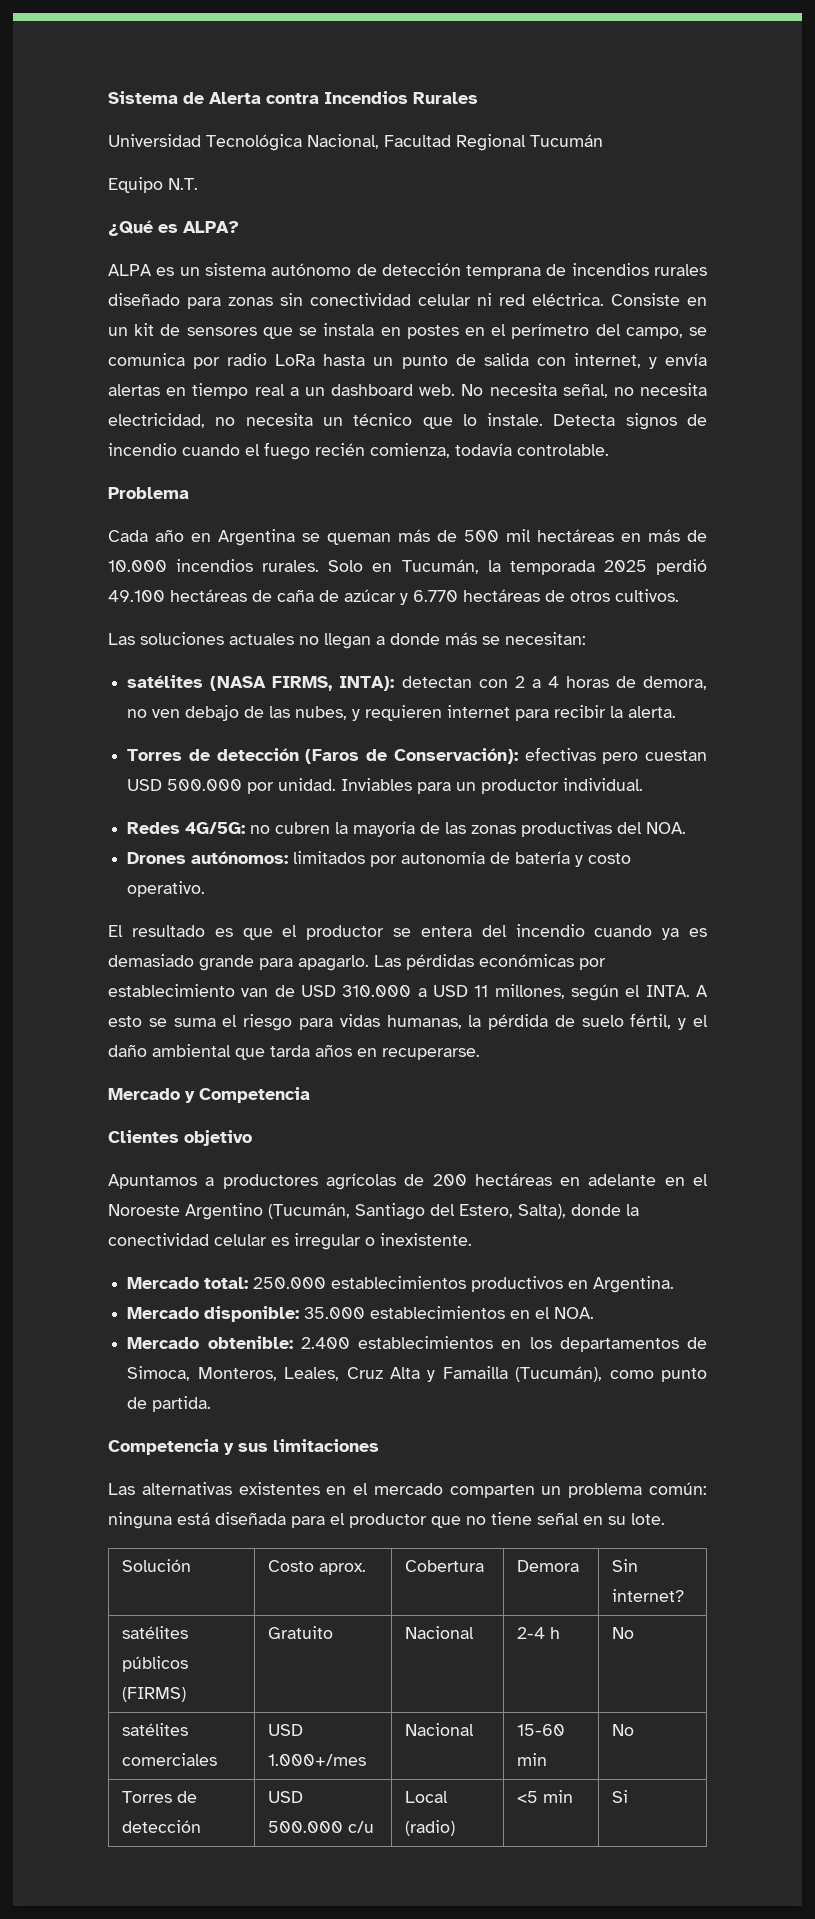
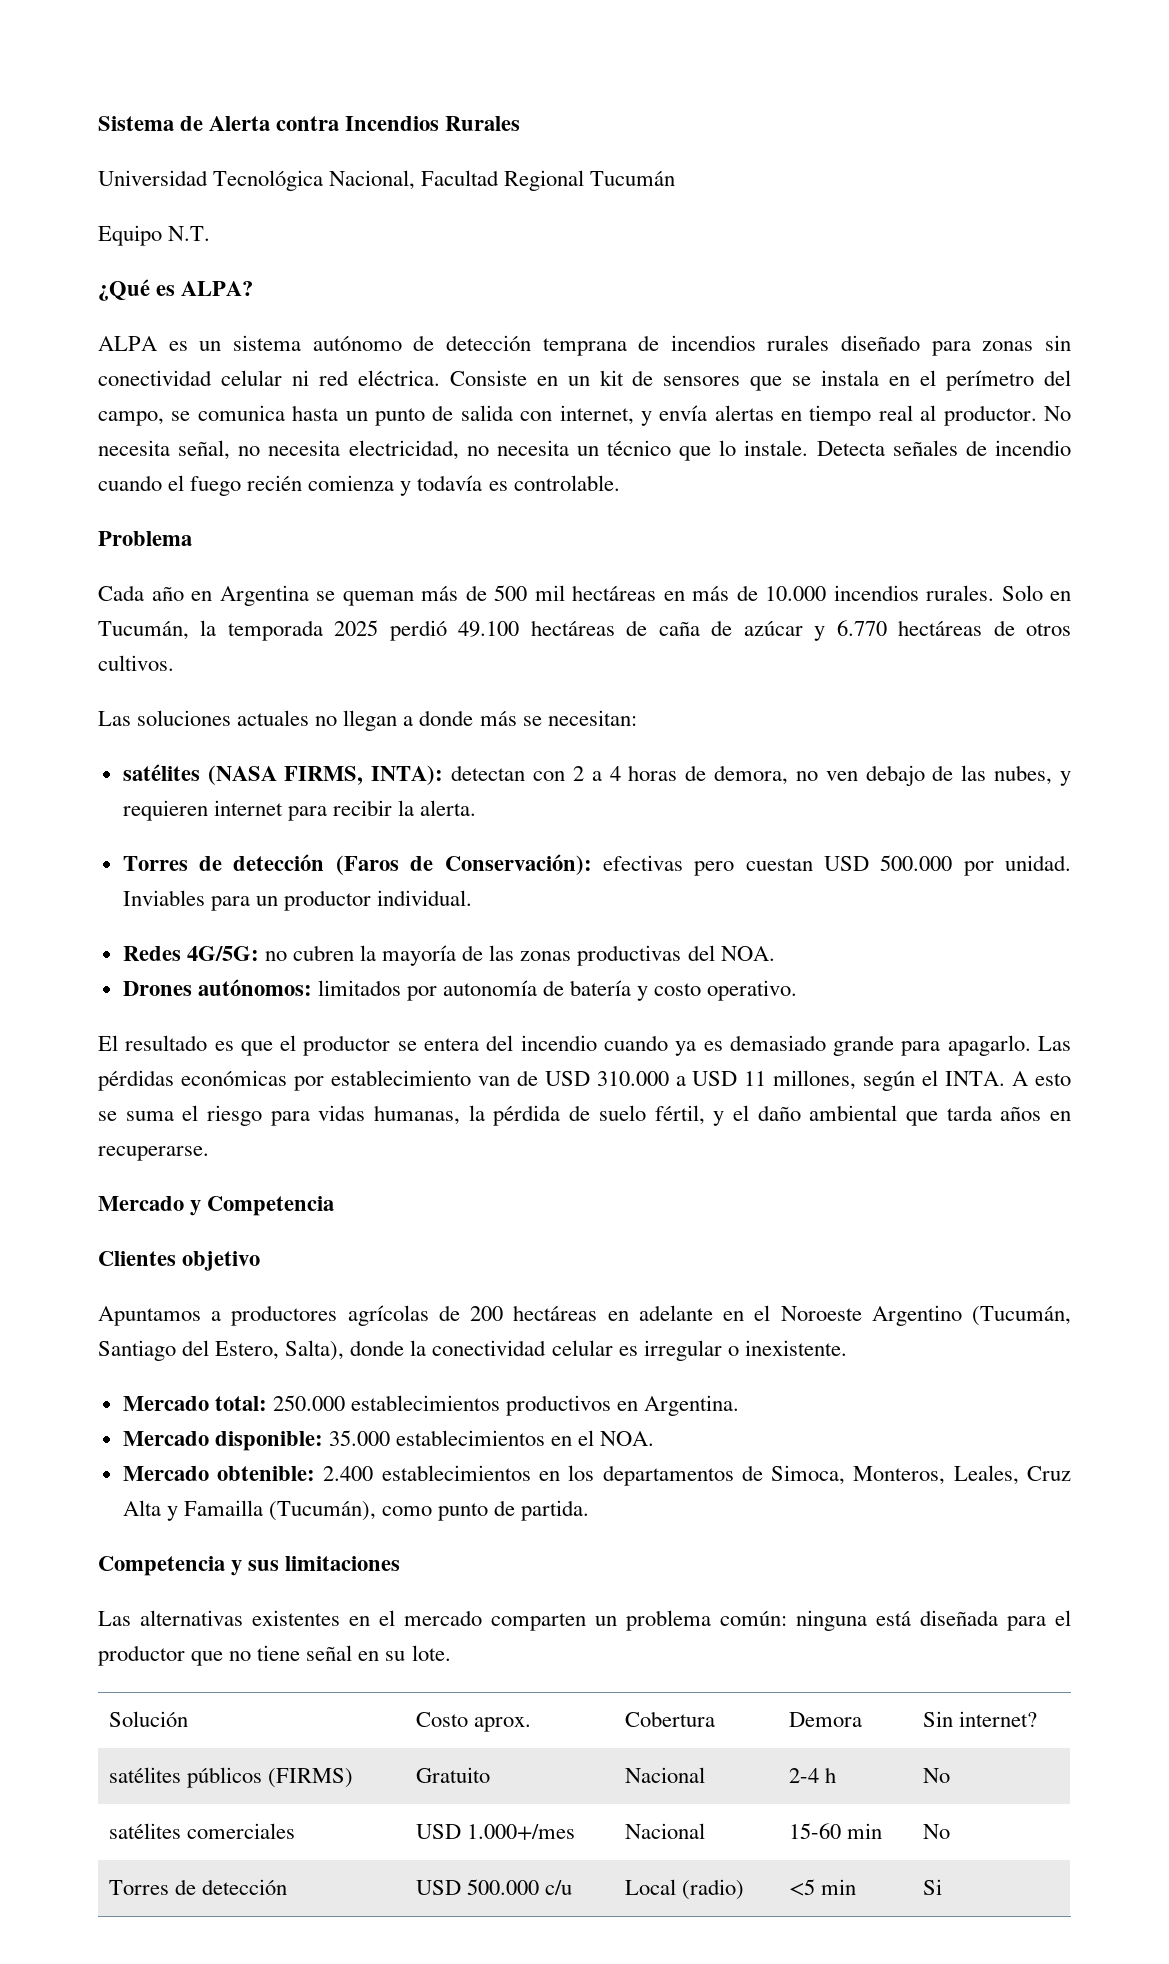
[406,325,485,339] postes en -> (911, 381) none
[193,353,316,369] por radio LoRa -> (285, 413) none
[289,384,456,396] a un dashboard web. -> [920,405,1037,426] al productor.
[625,413,677,430] signos -> [892,440,958,456] señales
[370,443,512,458] comienza, todavía -> [308,475,508,496] comienza y todavía es

